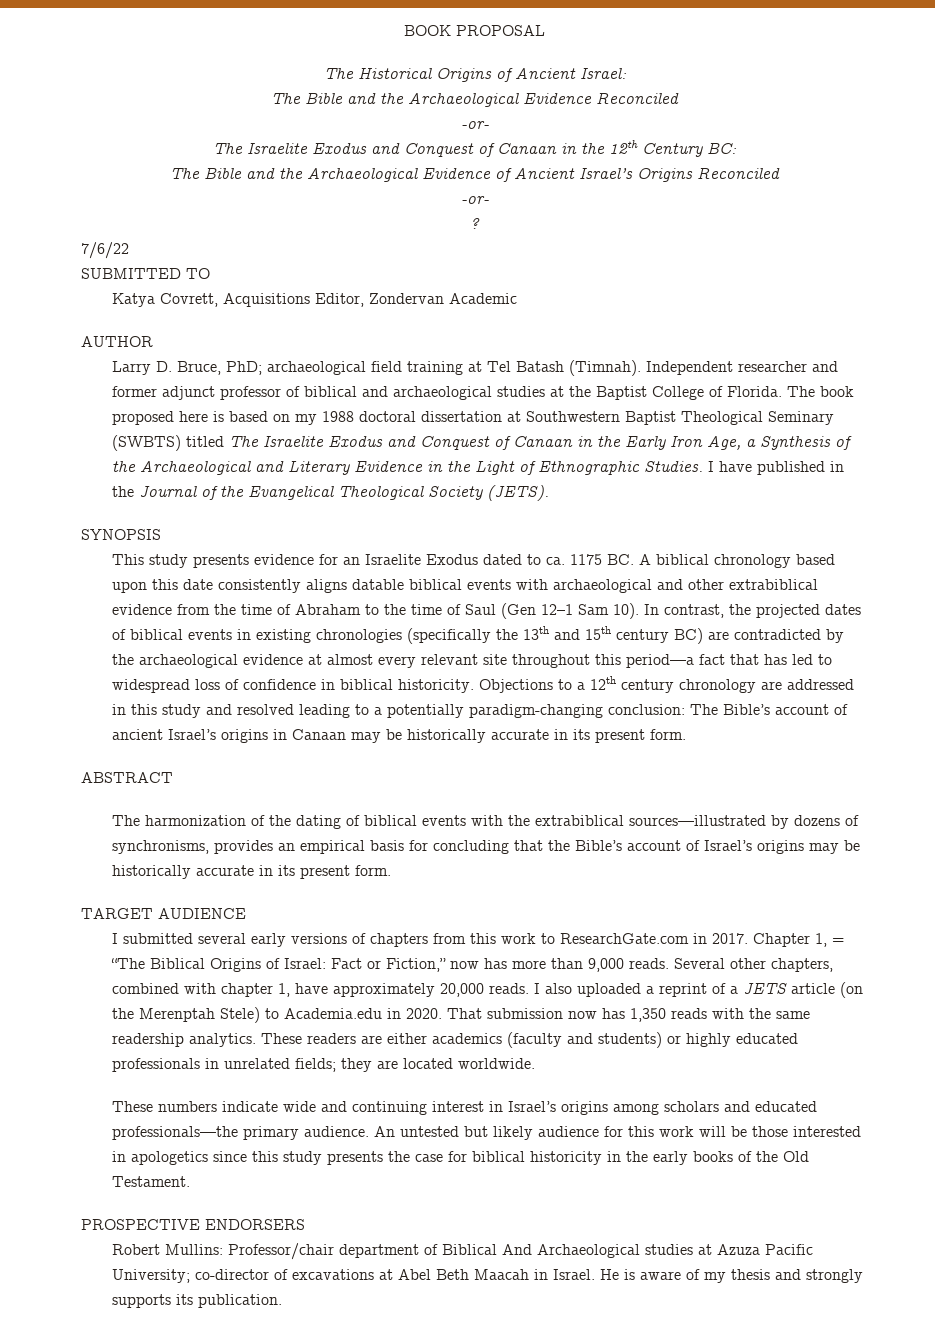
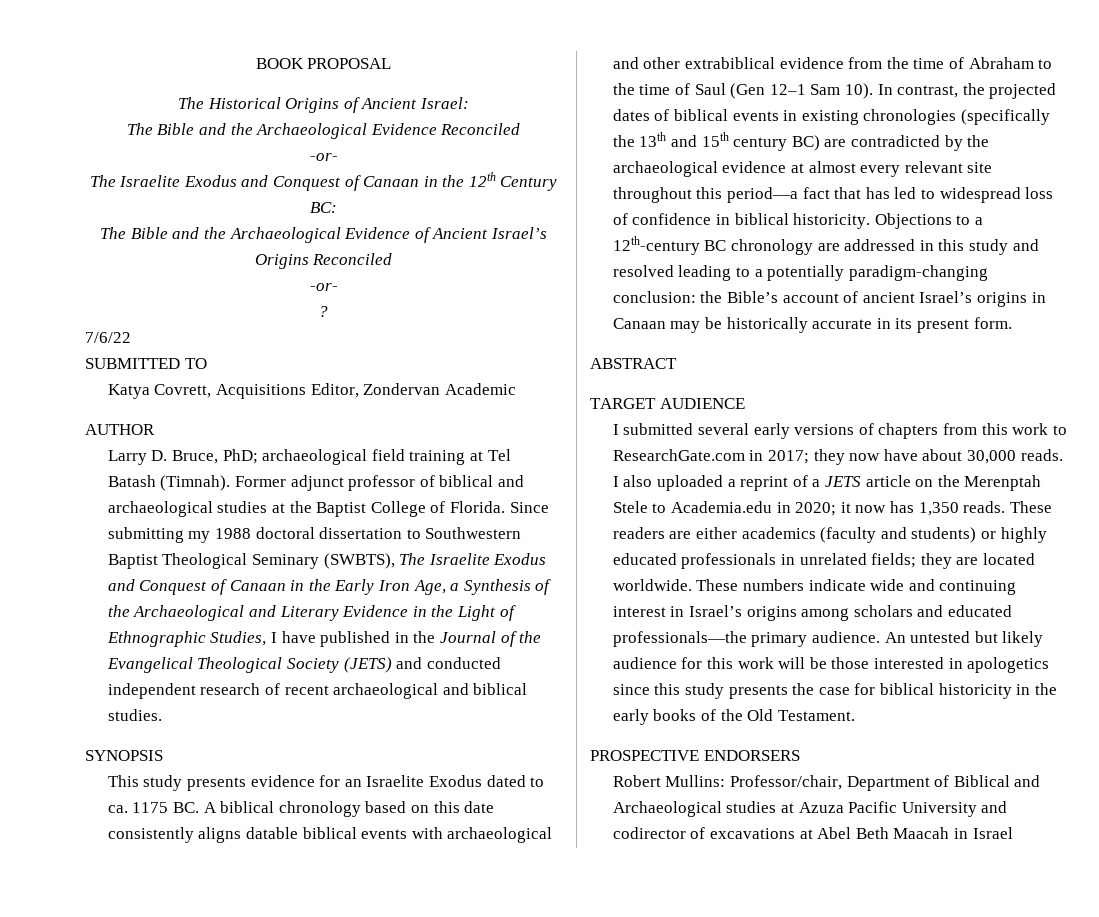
[645,361,838,375] [111,386,157,397] Independent researcher and former -> [235,476,287,487] Former
[786,386,854,397] [111,411,290,425] The book proposed here is based on -> [509,502,549,513] [107,527,184,543] Since submitting
[506,411,521,422] at -> [406,529,421,539] to
[111,435,224,451] (SWBTS) titled -> [323,553,395,569] (SWBTS),
[643,461,703,472] Studies. -> [210,631,267,646] Studies,
[486,485,549,501] (JETS). -> [343,657,501,673] [107,683,528,699] [107,709,162,721] (JETS) and conducted independent research of recent archaeological and biblical studies.
[111,581,147,593] upon -> [411,805,430,813] on
[589,676,674,693] 12th century -> [612,236,727,255] 12th-century BC
[689,704,718,715] The -> [700,291,723,303] the
[111,815,859,829] [111,840,860,854] [111,865,391,879] // The harmonization of the dating of biblical events with the extrabiblical sources—illustrated by dozens of synchronisms, provides an empirical basis for concluding that the Bible’s account of Israel’s origins may be historically accurate in its present form. -> (677, 363) none
[711,933,844,947] [110,958,833,972] [111,983,484,997] 2017. Chapter 1, = “The Biblical Origins of Israel: Fact or Fiction,” now has more than 9,000 reads. Several other chapters, combined with chapter 1, have approximately 20,000 -> [768,449,1017,465] 2017; they now have about 30,000
[839,982,863,998] (on -> [915,479,934,487] on
[219,1007,260,1023] Stele) -> [612,501,648,513] Stele
[405,1008,810,1022] [111,1033,256,1047] 2020. That submission now has 1,350 reads with the same readership analytics. -> [795,501,1006,516] 2020; it now has 1,350 reads.
(535, 1063) // -> (692, 585) none
[227,1243,419,1260] Professor/chair department -> [730,775,930,791] Professor/chair, Department
[501,1244,532,1255] And -> [1014,775,1041,787] and
[111,1269,269,1283] University; co-director -> [901,801,1008,817] [612,827,686,839] University and codirector
[552,1269,863,1283] [111,1294,282,1308] Israel. He is aware of my thesis and strongly supports its publication. -> [972,827,1013,839] Israel

